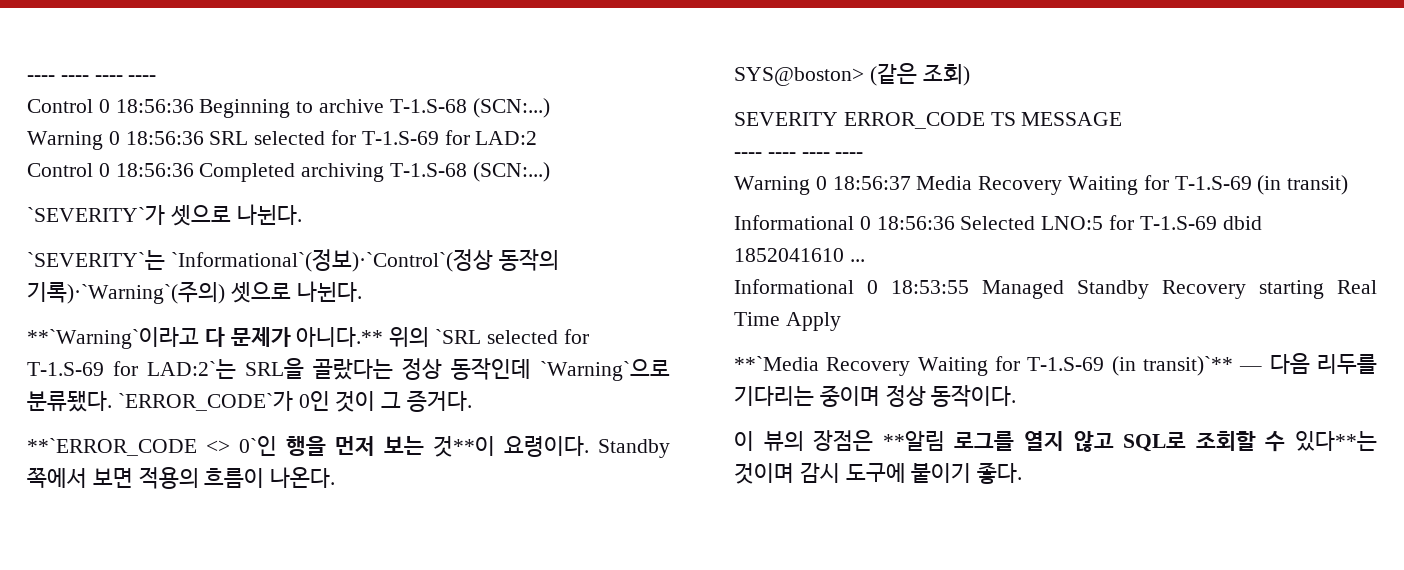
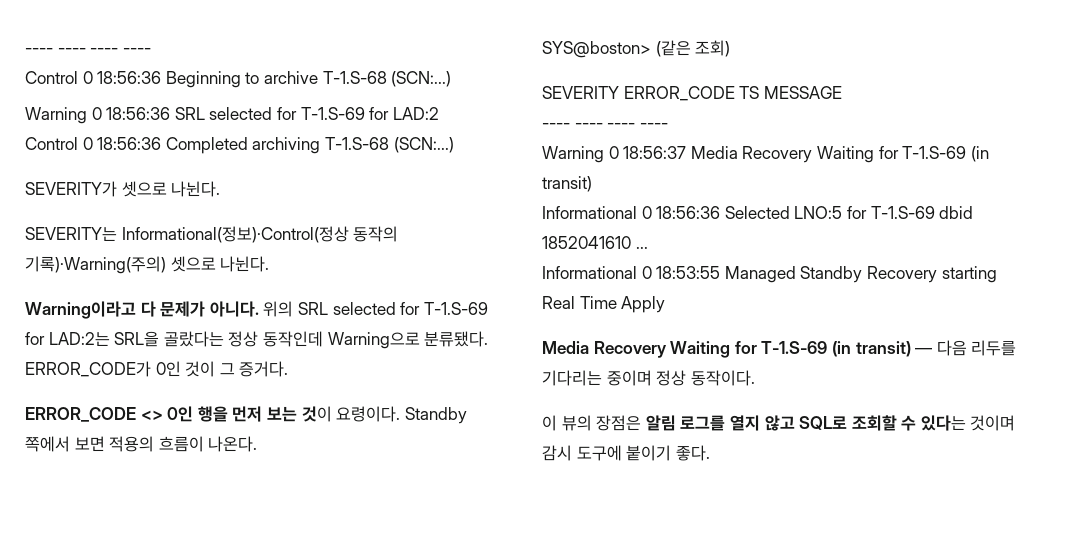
[27,204,302,226] [27,249,559,272] [27,281,362,304] [27,327,199,349] `SEVERITY`가 셋으로 나뉜다. // `SEVERITY`는 `Informational`(정보)·`Control`(정상 동작의 기록)·`Warning`(주의) 셋으로 나뉜다. // **`Warning`이라고 -> [25,181,221,197] [25,226,399,243] [25,256,270,274] [25,301,136,319] SEVERITY가 셋으로 나뉜다. // SEVERITY는 Informational(정보)·Control(정상 동작의 기록)·Warning(주의) 셋으로 나뉜다. // Warning이라고
[296,327,589,347] [27,359,236,379] 아니다.** 위의 `SRL selected for T-1.S-69 for LAD:2`는 -> [209,301,488,317] [25,332,110,346] 아니다. 위의 SRL selected for T-1.S-69 for LAD:2는
[540,359,670,381] [27,391,293,412] `Warning`으로 분류됐다. `ERROR_CODE`가 -> [327,331,489,349] [25,361,151,377] Warning으로 분류됐다. ERROR_CODE가
[27,436,277,456] **`ERROR_CODE <> 0`인 -> [25,406,194,422] ERROR_CODE <> 0인
[433,436,495,457] 것**이 -> [301,406,332,422] 것이
[734,356,1233,376] **`Media Recovery Waiting for T-1.S-69 (in transit)`** -> [542,341,911,358] Media Recovery Waiting for T-1.S-69 (in transit)
[882,430,945,451] **알림 -> [645,415,676,431] 알림
[1295,431,1377,451] 있다**는 -> [920,415,966,431] 있다는

